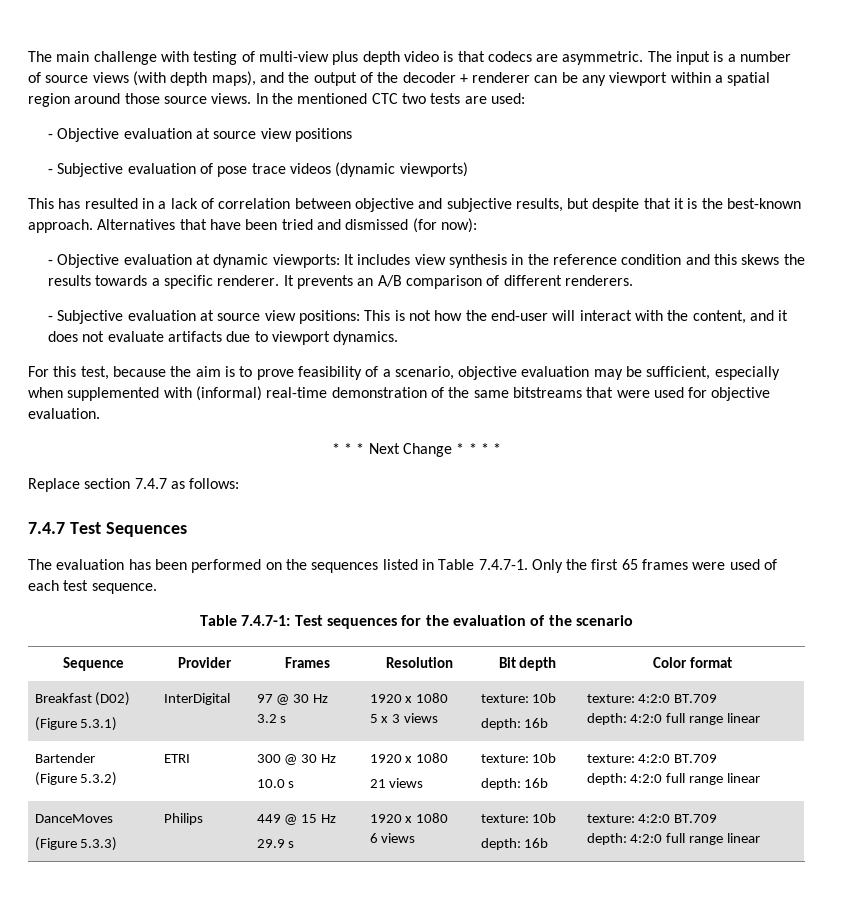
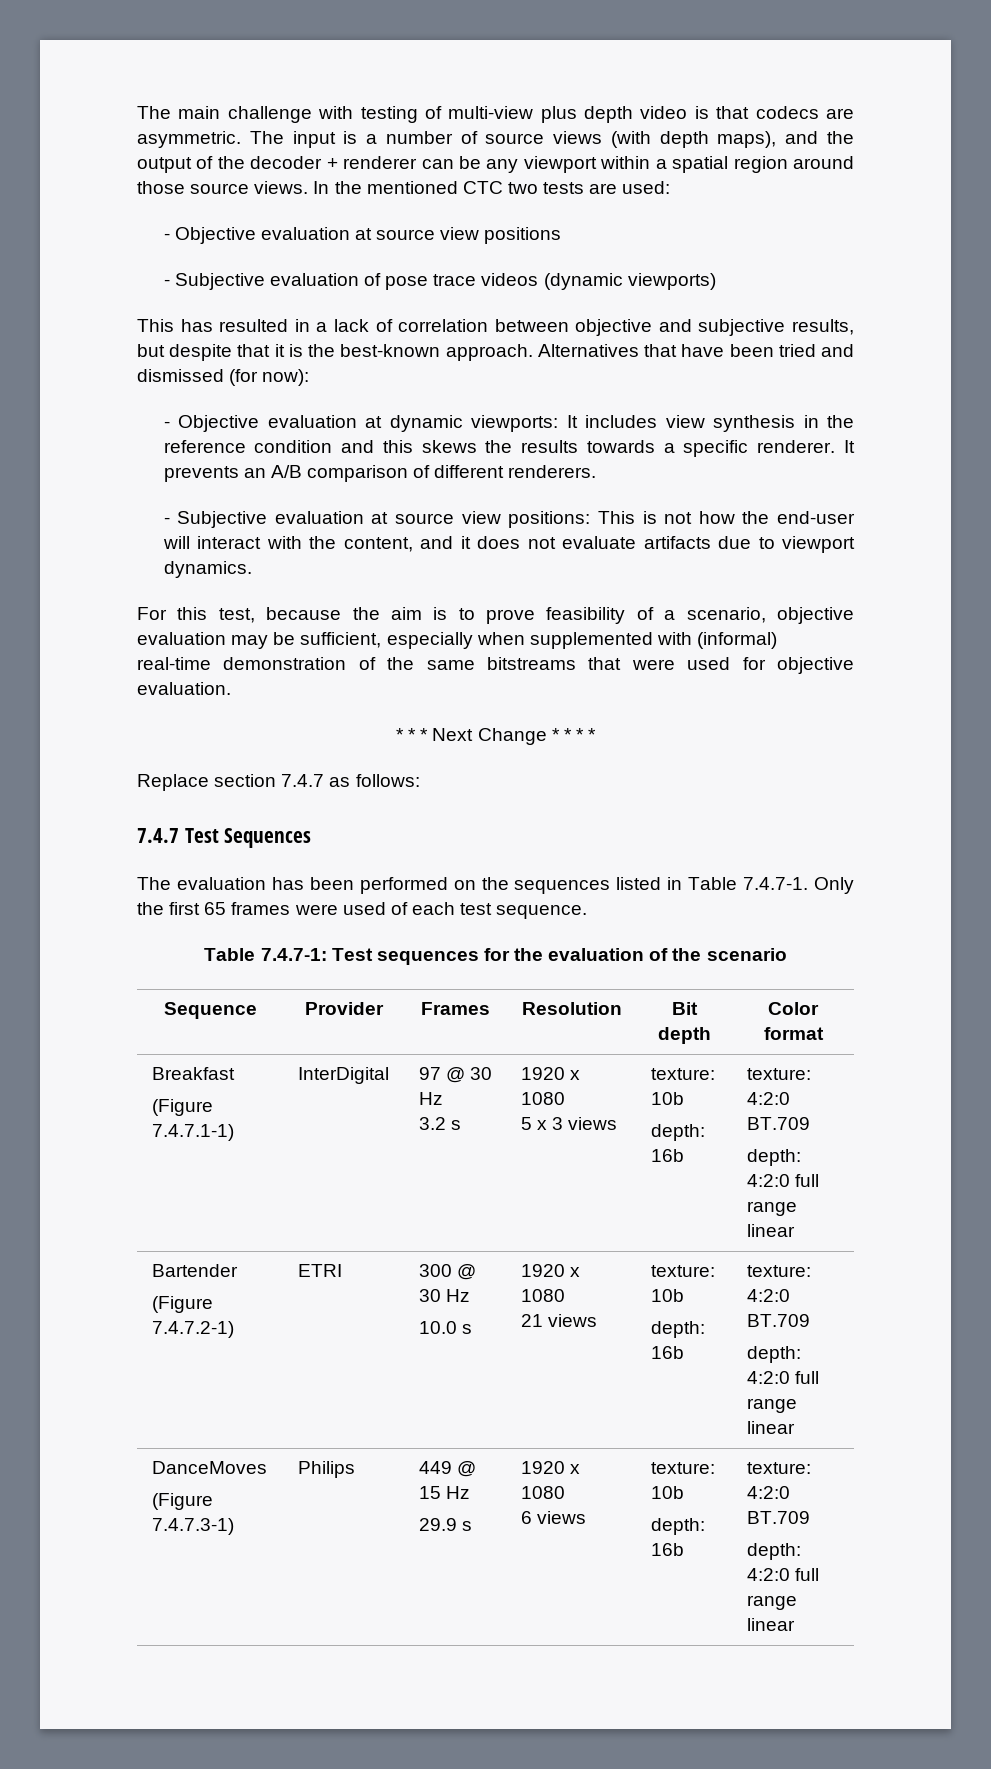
[95,692,131,706] [34,717,118,731] (D02) // (Figure 5.3.1) -> [151,1099,213,1116] [151,1124,234,1141] // (Figure 7.4.7.1-1)
[80,772,118,786] 5.3.2) -> [151,1321,234,1338] 7.4.7.2-1)
[80,837,118,851] 5.3.3) -> [151,1518,234,1535] 7.4.7.3-1)

